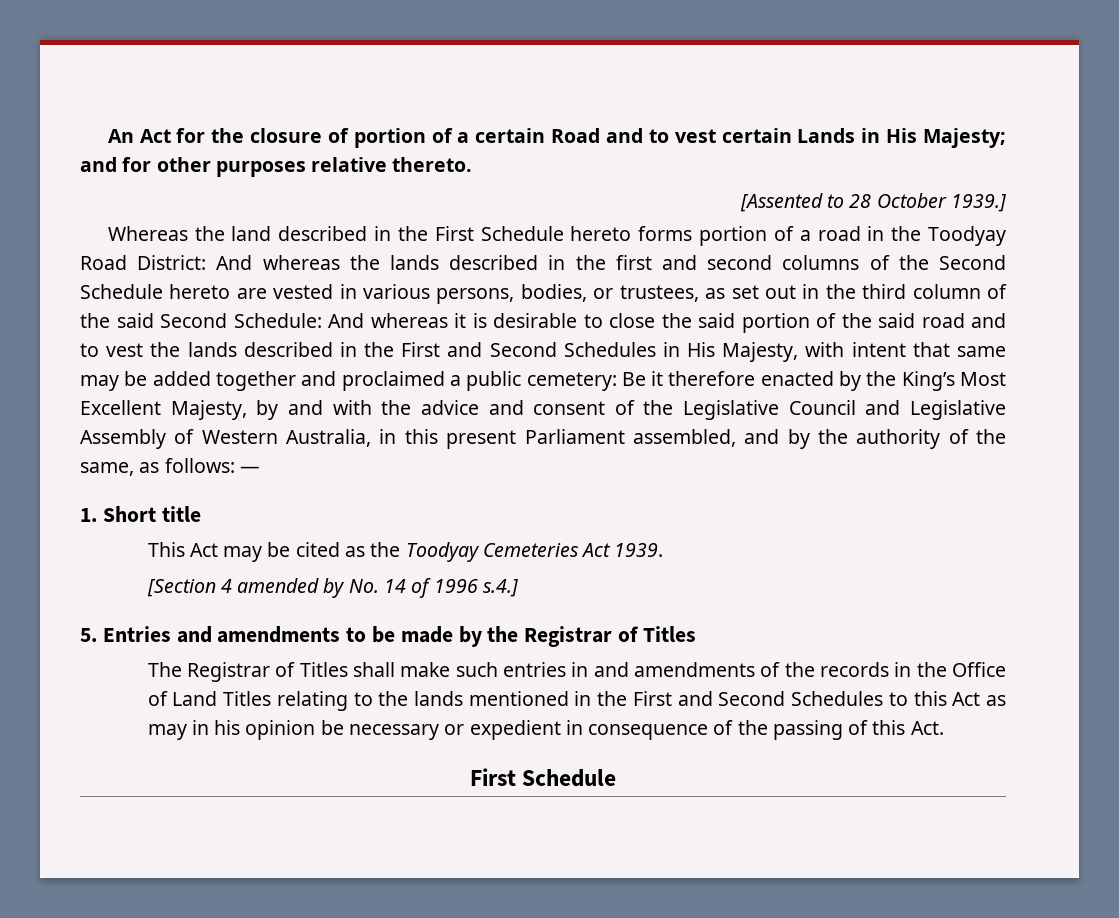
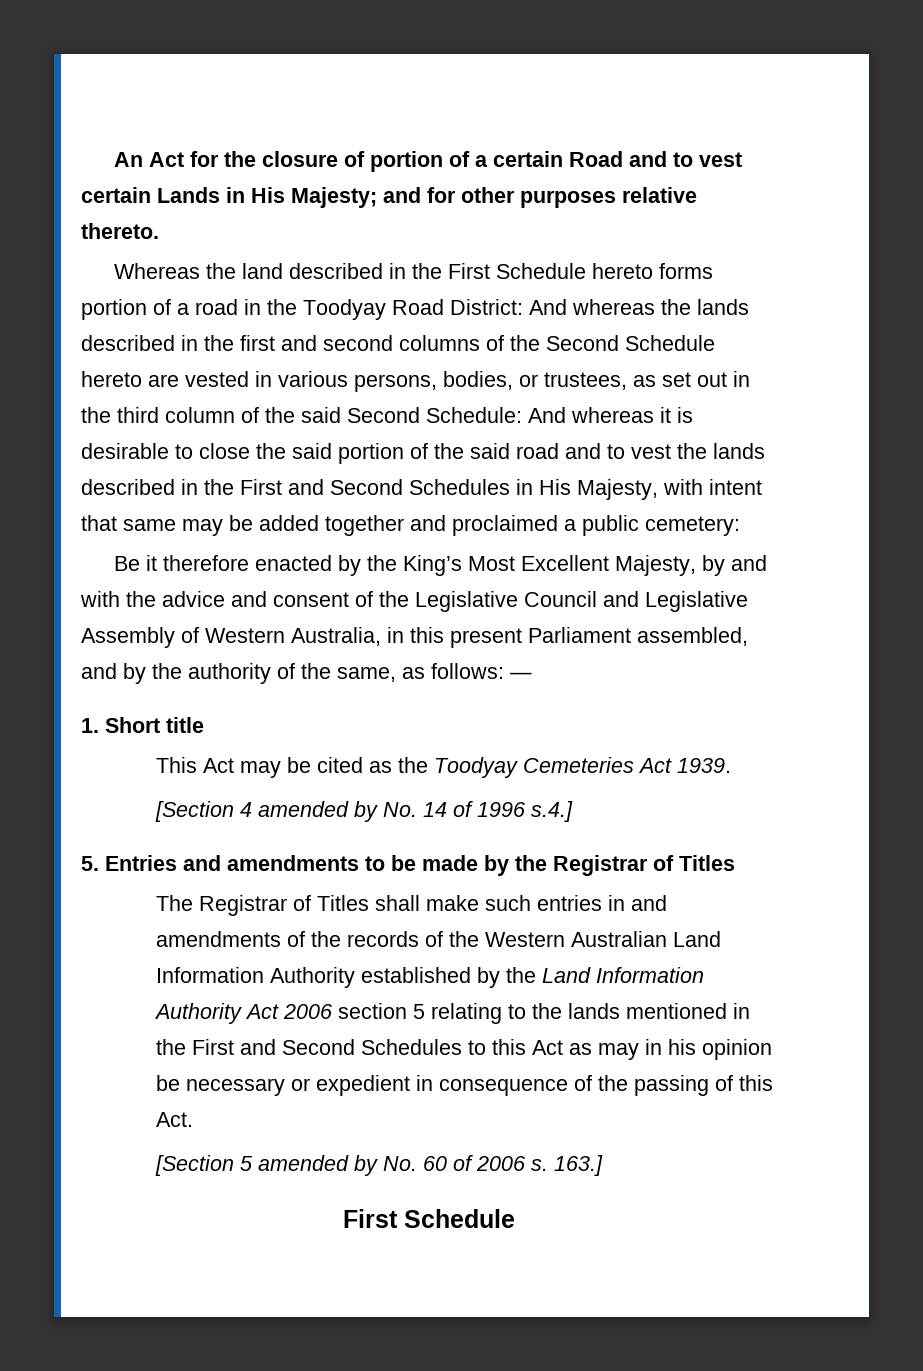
[739,193,1006,212] // [Assented to 28 October 1939.] -> (159, 231) none
(617, 381) none -> (740, 526) //
[894,662,1006,677] [147,691,272,706] in the Office of Land Titles -> [424,931,721,947] [155,967,704,988] [153,1003,425,1024] of the Western Australian Land Information Authority established by the Land Information Authority Act 2006 section 5
(944, 728) none -> [154,1155,603,1176] // [Section 5 amended by No. 60 of 2006 s. 163.]

